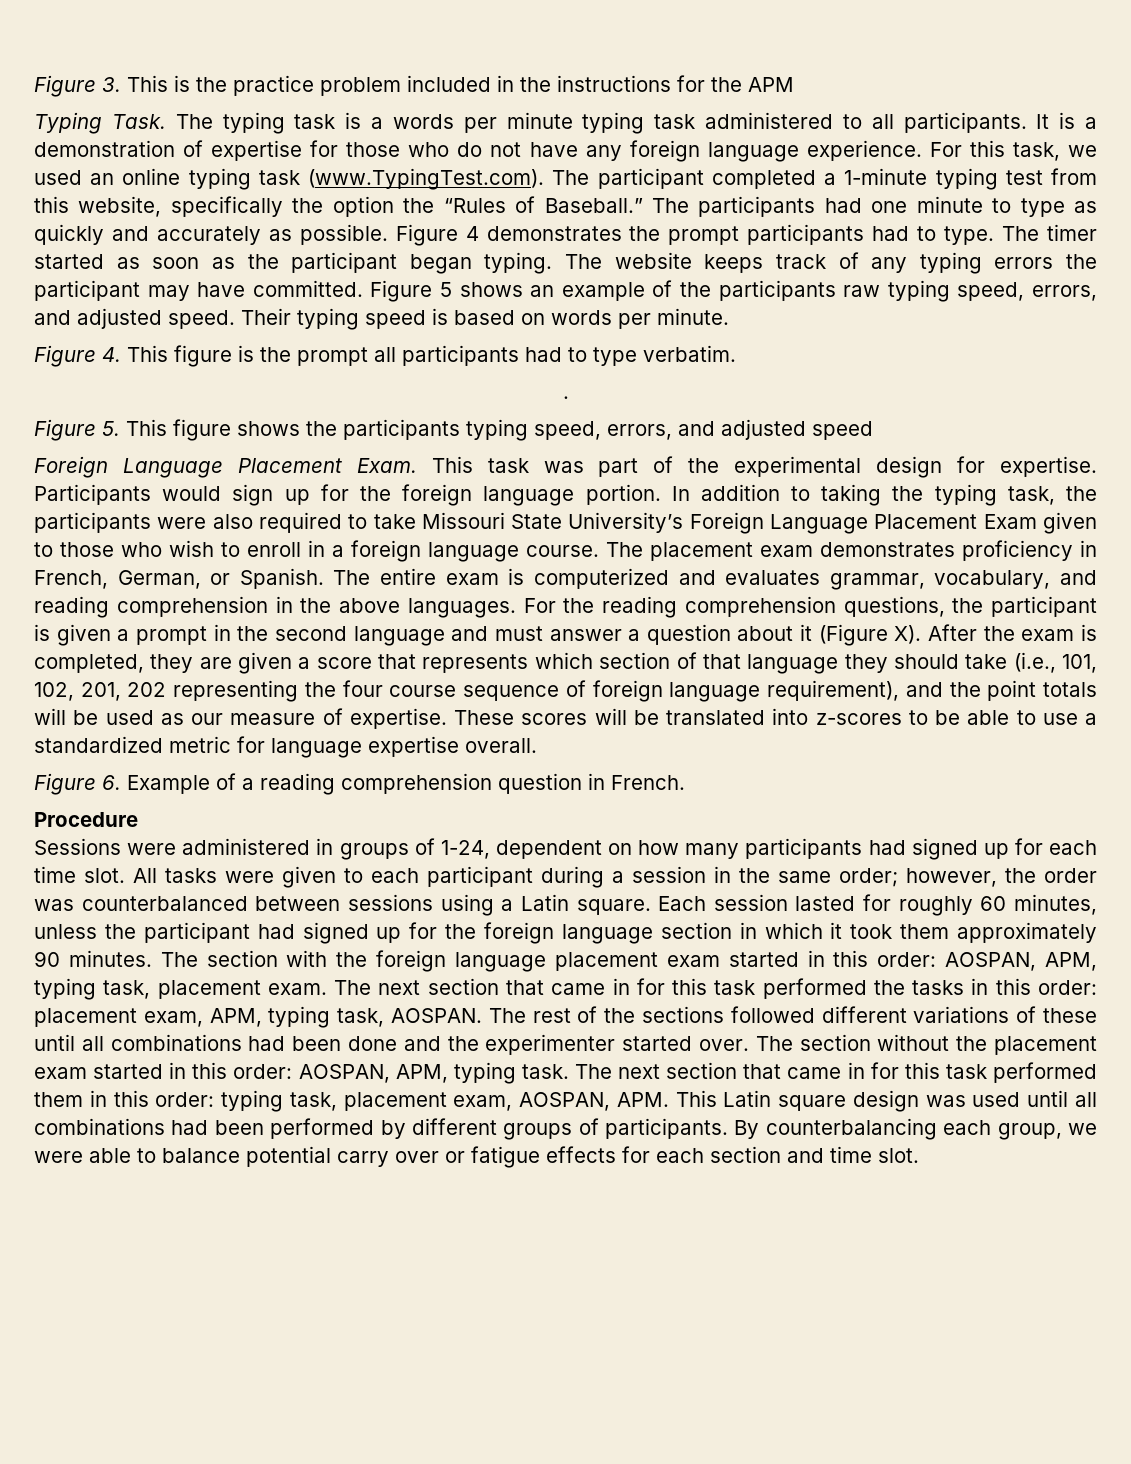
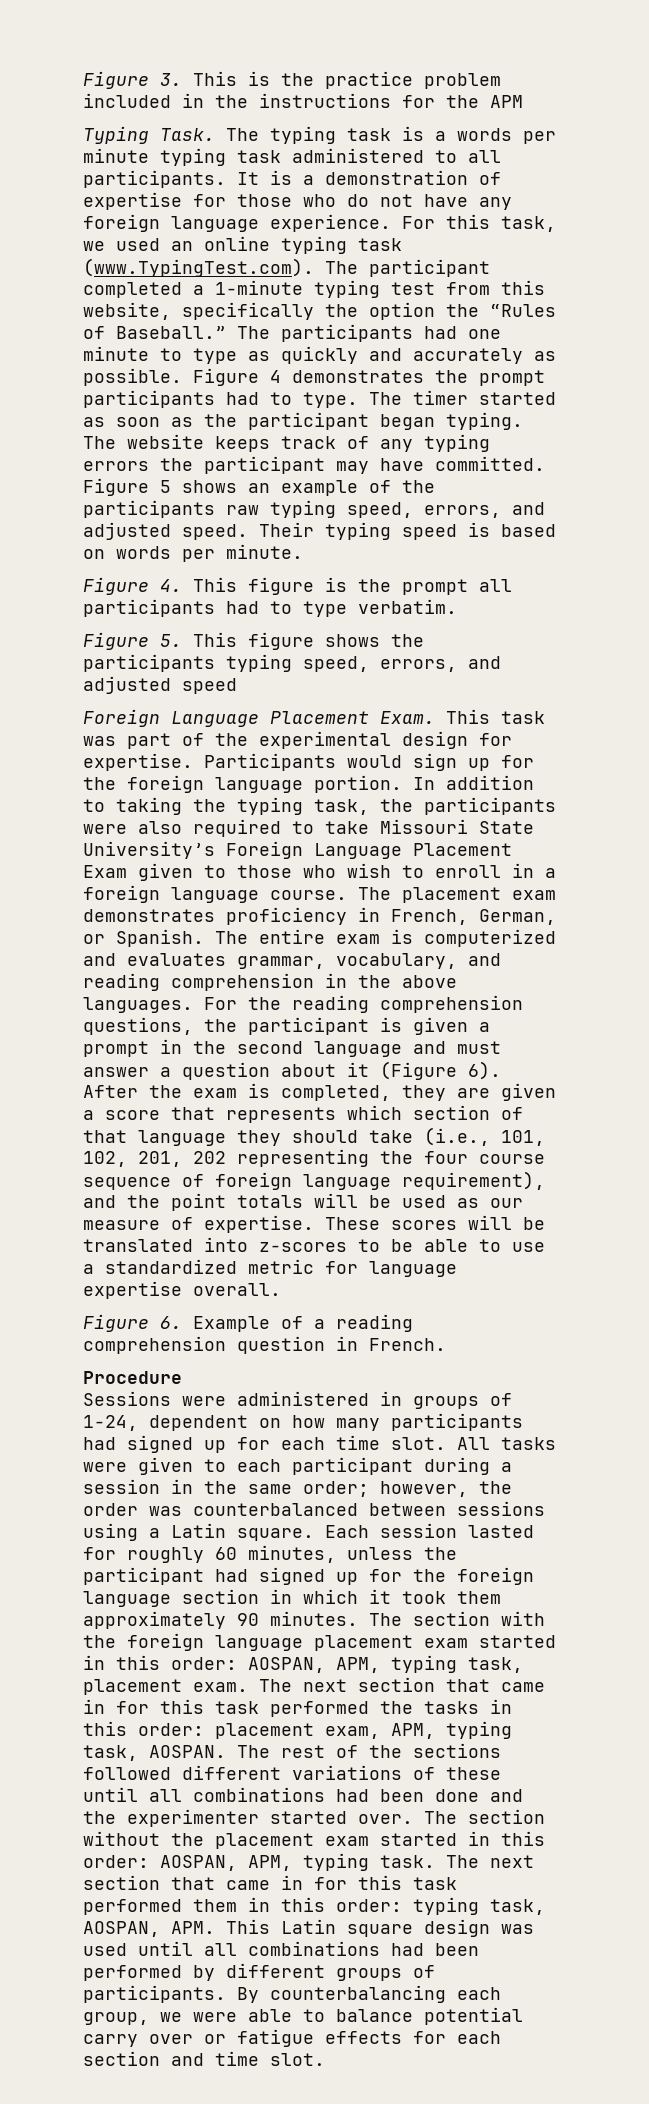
[562,396,569,399] // . -> (457, 606) none
[894,625,922,644] X). -> [468,1061,501,1080] 6).
[343,1092,513,1111] placement exam, -> (545, 1907) none

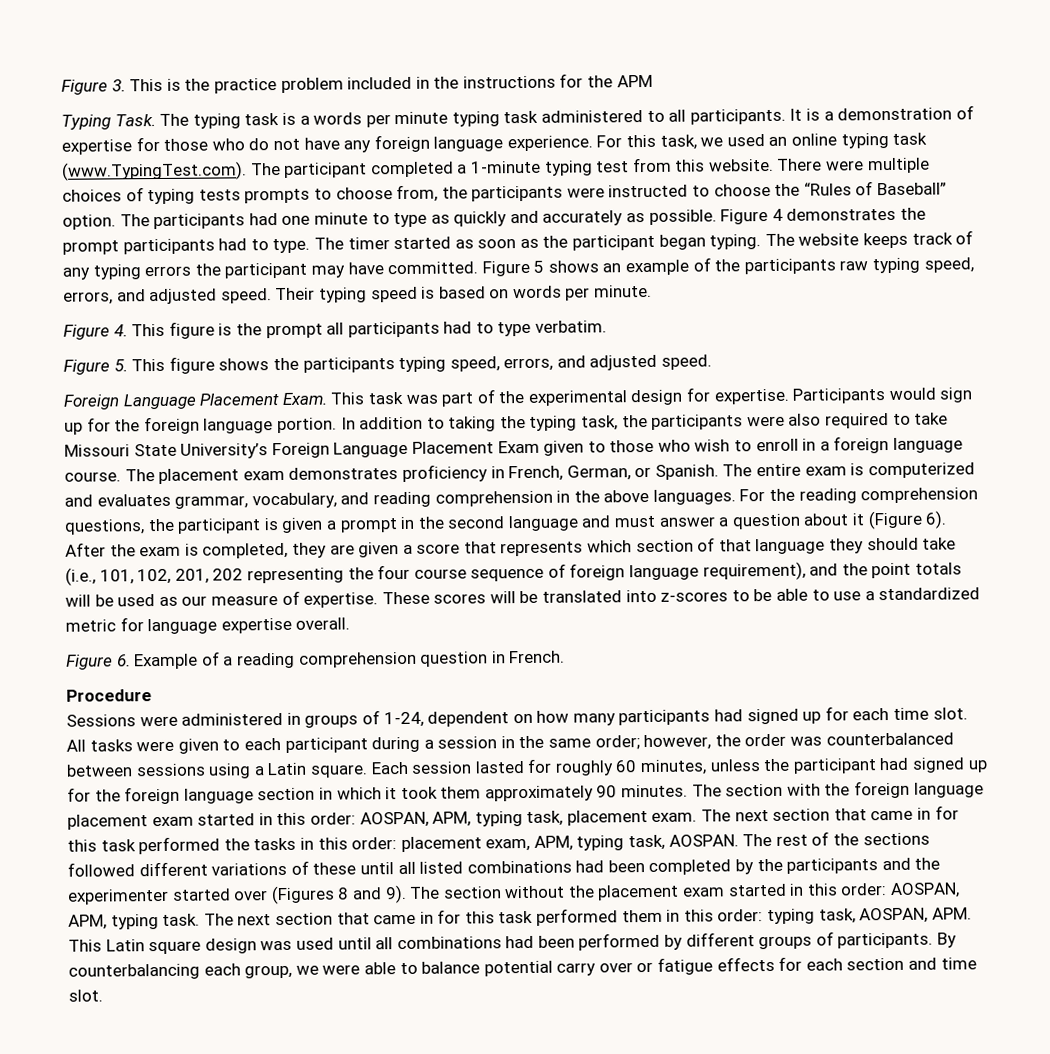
[83,302,435,320] website, specifically the option -> [707,157,930,174] [62,183,771,205] website. There were multiple choices of typing tests prompts to choose from, the participants were instructed to choose
[116,326,226,339] Baseball.” -> [877,182,948,196] [62,214,116,230] Baseball” option.
[182,678,237,694] speed -> [661,354,713,370] speed.
[193,1787,523,1802] [83,1809,413,1827] combinations had been done and the experimenter started over. -> [419,857,941,875] [67,884,407,905] listed combinations had been completed by the participants and the experimenter started over (Figures 8 and 9).

